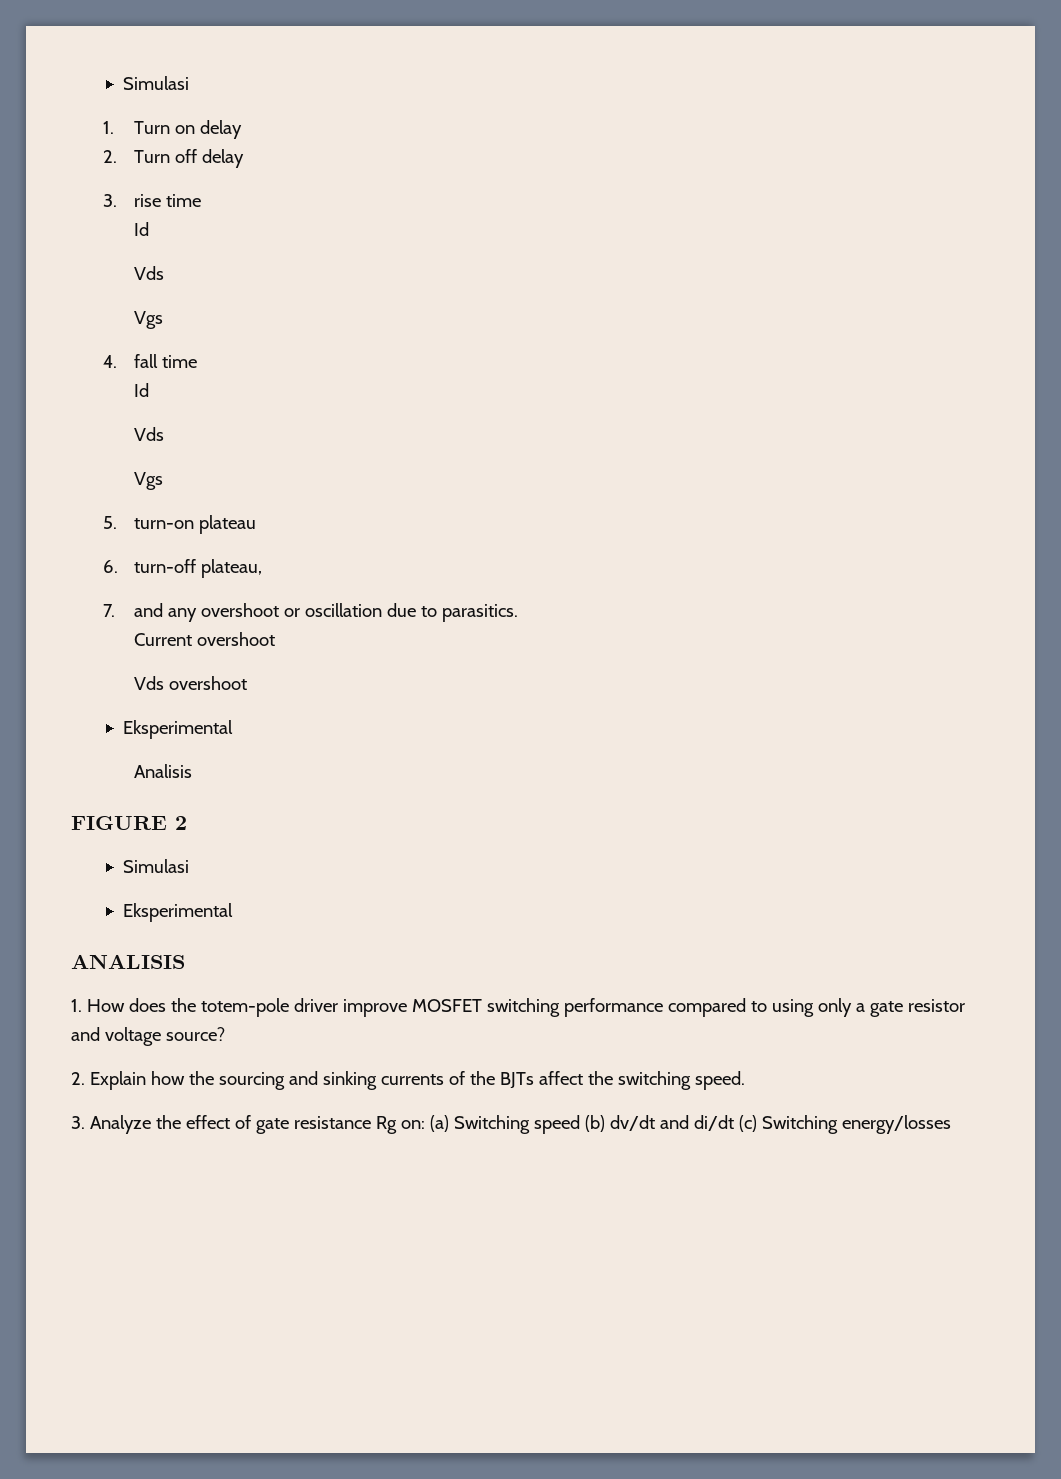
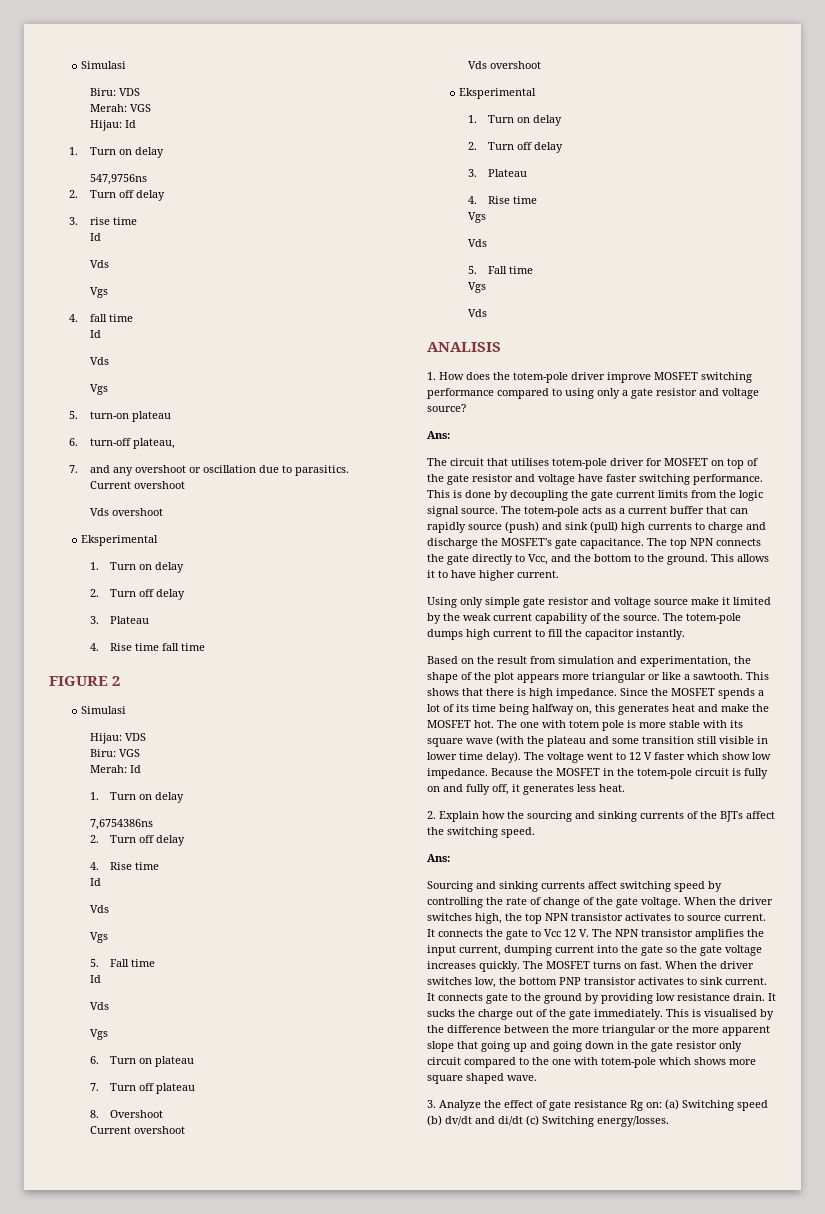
[122,76,189,90] [102,120,242,139] Simulasi // 1. Turn on delay -> [81,61,127,69] [89,88,140,96] [89,104,151,112] [89,120,136,131] [69,147,164,158] [89,174,147,185] Simulasi // Biru: VDS // Merah: VGS // Hijau: Id // 1. Turn on delay // 547,9756ns
[133,764,192,778] [71,816,187,830] [122,859,189,873] [122,903,233,922] Analisis // FIGURE 2 // Simulasi // Eksperimental -> [89,562,184,573] [89,589,185,600] [89,616,149,624] [89,643,205,651] [49,676,121,686] [81,706,127,714] [89,733,146,744] [89,749,140,757] [89,765,141,773] [89,792,184,803] [89,819,153,830] [89,835,185,846] [89,862,159,870] [89,878,101,886] [89,905,109,913] [89,932,108,943] [89,959,155,967] [89,975,101,983] [89,1002,109,1010] [89,1029,108,1040] [89,1056,194,1067] [89,1083,195,1094] [89,1110,163,1118] [89,1126,185,1134] [467,61,541,69] [459,88,537,99] [467,115,562,126] [467,142,563,153] [467,169,527,177] [467,196,537,204] [467,212,486,223] [467,239,487,247] [467,266,533,274] [467,282,486,293] [467,309,487,317] 1. Turn on delay // 2. Turn off delay // 3. Plateau // 4. Rise time fall time // FIGURE 2 // Simulasi // Hijau: VDS // Biru: VGS // Merah: Id // 1. Turn on delay // 7,6754386ns // 2. Turn off delay // 4. Rise time // Id // Vds // Vgs // 5. Fall time // Id // Vds // Vgs // 6. Turn on plateau // 7. Turn off plateau // 8. Overshoot // Current overshoot // Vds overshoot // Eksperimental // 1. Turn on delay // 2. Turn off delay // 3. Plateau // 4. Rise time // Vgs // Vds // 5. Fall time // Vgs // Vds
(225, 1034) none -> [427,431,450,439] [427,458,758,469] [427,474,763,485] [427,490,763,501] [427,506,748,517] [427,521,766,533] [427,538,761,549] [427,554,769,565] [427,570,559,581] [427,597,771,608] [427,613,741,624] [427,629,685,640] [427,656,751,667] [427,672,769,683] [427,688,764,699] [427,704,769,715] [427,720,743,731] [427,735,768,747] [427,751,771,763] [427,768,768,779] [427,784,625,795] // Ans: // The circuit that utilises totem-pole driver for MOSFET on top of the gate resistor and voltage have faster switching performance. This is done by decoupling the gate current limits from the logic signal source. The totem-pole acts as a current buffer that can rapidly source (push) and sink (pull) high currents to charge and discharge the MOSFET's gate capacitance. The top NPN connects the gate directly to Vcc, and the bottom to the ground. This allows it to have higher current. // Using only simple gate resistor and voltage source make it limited by the weak current capability of the source. The totem-pole dumps high current to fill the capacitor instantly. // Based on the result from simulation and experimentation, the shape of the plot appears more triangular or like a sawtooth. This shows that there is high impedance. Since the MOSFET spends a lot of its time being halfway on, this generates heat and make the MOSFET hot. The one with totem pole is more stable with its square wave (with the plateau and some transition still visible in lower time delay). The voltage went to 12 V faster which show low impedance. Because the MOSFET in the totem-pole circuit is fully on and fully off, it generates less heat.
(745, 1080) none -> [427,854,450,862] [427,881,722,892] [427,897,773,908] [427,913,766,924] [427,929,764,940] [427,945,762,956] [427,961,754,972] [427,977,767,988] [427,993,776,1004] [427,1009,774,1020] [427,1025,770,1036] [427,1041,742,1052] [427,1057,756,1068] [427,1073,537,1084] // Ans: // Sourcing and sinking currents affect switching speed by controlling the rate of change of the gate voltage. When the driver switches high, the top NPN transistor activates to source current. It connects the gate to Vcc 12 V. The NPN transistor amplifies the input current, dumping current into the gate so the gate voltage increases quickly. The MOSFET turns on fast. When the driver switches low, the bottom PNP transistor activates to sink current. It connects gate to the ground by providing low resistance drain. It sucks the charge out of the gate immediately. This is visualised by the difference between the more triangular or the more apparent slope that going up and going down in the gate resistor only circuit compared to the one with totem-pole which shows more square shaped wave.
[841,1115,951,1134] energy/losses -> [597,1116,669,1127] energy/losses.

